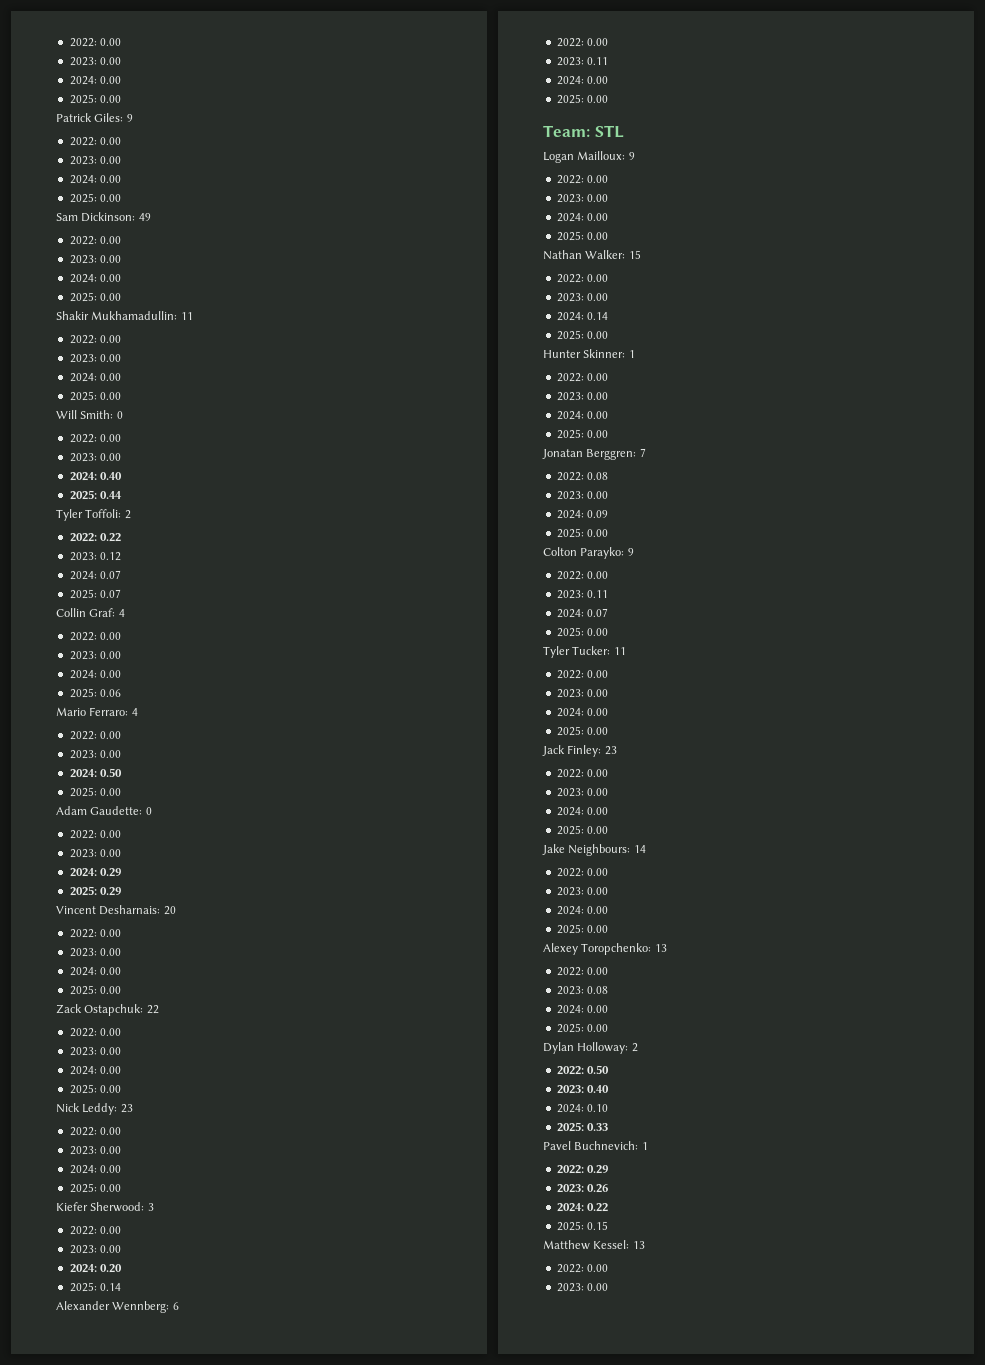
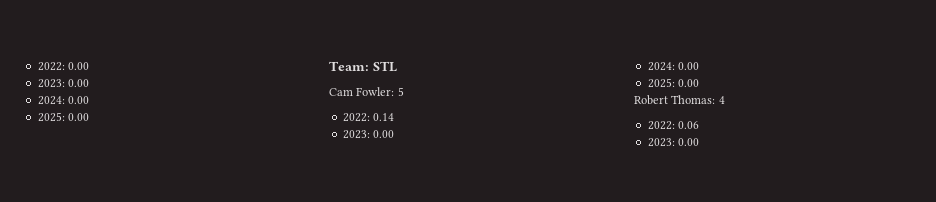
[69,38,122,47] [69,57,122,66] [69,76,122,85] [69,94,122,104] [56,113,133,122] [69,137,122,146] [69,156,122,165] [69,175,122,184] [69,193,122,203] [56,212,151,222] [69,236,122,245] [69,255,122,264] [69,274,122,283] [69,292,122,302] [56,311,193,320] [69,335,122,344] [69,354,122,363] [69,373,122,382] [69,391,122,401] [56,410,123,419] [69,434,122,443] [69,453,122,462] [69,472,123,481] [69,490,123,500] [56,509,131,521] [69,533,122,542] [69,552,122,561] [69,570,122,580] [69,589,122,599] [56,608,125,617] [69,632,122,641] [69,651,122,660] [69,670,122,679] [69,688,122,698] [56,707,138,716] [69,731,122,740] [69,750,122,759] [69,768,123,778] [69,787,122,797] [56,806,152,815] [69,830,122,839] [69,849,122,858] [69,868,122,877] [69,886,122,896] [56,905,176,915] [69,929,122,938] [69,948,122,957] [69,967,122,976] [69,985,122,995] [56,1004,159,1016] [69,1028,122,1037] [69,1047,122,1056] [69,1066,122,1075] [69,1084,122,1094] [56,1103,133,1115] [69,1127,122,1136] [69,1146,122,1155] [69,1165,122,1174] [69,1183,122,1193] [56,1202,154,1212] [69,1226,122,1235] [69,1245,122,1254] [69,1264,123,1273] [69,1282,122,1292] [56,1301,179,1313] [556,38,609,47] [556,57,609,66] [556,76,609,85] [556,94,609,104] [543,125,624,138] [543,151,635,163] [556,175,609,184] [556,194,609,203] [556,213,609,222] [556,231,609,241] [543,250,641,260] [556,274,609,283] [556,293,609,302] [556,312,609,321] [556,330,609,340] [543,349,635,358] [556,373,609,382] [556,392,609,401] [556,411,609,420] [556,429,609,439] [542,448,646,460] [556,472,609,481] [556,491,609,500] [556,510,609,519] [556,528,609,538] [543,547,634,559] [556,571,609,580] [556,590,609,599] [556,608,609,618] [556,627,609,637] [543,646,626,658] [556,670,609,679] [556,689,609,698] [556,708,609,717] [556,726,609,736] [542,745,617,757] [556,769,609,778] [556,788,609,797] [556,807,609,816] [556,825,609,835] [542,844,646,856] [556,868,609,877] [556,887,609,896] [556,906,609,915] [556,924,609,934] [543,943,667,955] [556,967,609,976] [556,986,609,995] [556,1005,609,1014] [556,1023,609,1033] [543,1042,638,1054] [556,1065,610,1075] [556,1085,610,1094] [556,1104,609,1113] [556,1122,609,1132] [543,1141,648,1150] [556,1165,609,1174] [556,1184,609,1193] [556,1203,609,1212] [556,1221,609,1231] [543,1240,645,1250] [556,1264,609,1273] [556,1283,609,1292] 2022: 0.00 // 2023: 0.00 // 2024: 0.00 // 2025: 0.00 // Patrick Giles: 9 // 2022: 0.00 // 2023: 0.00 // 2024: 0.00 // 2025: 0.00 // Sam Dickinson: 49 // 2022: 0.00 // 2023: 0.00 // 2024: 0.00 // 2025: 0.00 // Shakir Mukhamadullin: 11 // 2022: 0.00 // 2023: 0.00 // 2024: 0.00 // 2025: 0.00 // Will Smith: 0 // 2022: 0.00 // 2023: 0.00 // 2024: 0.40 // 2025: 0.44 // Tyler Toffoli: 2 // 2022: 0.22 // 2023: 0.12 // 2024: 0.07 // 2025: 0.07 // Collin Graf: 4 // 2022: 0.00 // 2023: 0.00 // 2024: 0.00 // 2025: 0.06 // Mario Ferraro: 4 // 2022: 0.00 // 2023: 0.00 // 2024: 0.50 // 2025: 0.00 // Adam Gaudette: 0 // 2022: 0.00 // 2023: 0.00 // 2024: 0.29 // 2025: 0.29 // Vincent Desharnais: 20 // 2022: 0.00 // 2023: 0.00 // 2024: 0.00 // 2025: 0.00 // Zack Ostapchuk: 22 // 2022: 0.00 // 2023: 0.00 // 2024: 0.00 // 2025: 0.00 // Nick Leddy: 23 // 2022: 0.00 // 2023: 0.00 // 2024: 0.00 // 2025: 0.00 // Kiefer Sherwood: 3 // 2022: 0.00 // 2023: 0.00 // 2024: 0.20 // 2025: 0.14 // Alexander Wennberg: 6 // 2022: 0.00 // 2023: 0.11 // 2024: 0.00 // 2025: 0.00 // Team: STL // Logan Mailloux: 9 // 2022: 0.00 // 2023: 0.00 // 2024: 0.00 // 2025: 0.00 // Nathan Walker: 15 // 2022: 0.00 // 2023: 0.00 // 2024: 0.14 // 2025: 0.00 // Hunter Skinner: 1 // 2022: 0.00 // 2023: 0.00 // 2024: 0.00 // 2025: 0.00 // Jonatan Berggren: 7 // 2022: 0.08 // 2023: 0.00 // 2024: 0.09 // 2025: 0.00 // Colton Parayko: 9 // 2022: 0.00 // 2023: 0.11 // 2024: 0.07 // 2025: 0.00 // Tyler Tucker: 11 // 2022: 0.00 // 2023: 0.00 // 2024: 0.00 // 2025: 0.00 // Jack Finley: 23 // 2022: 0.00 // 2023: 0.00 // 2024: 0.00 // 2025: 0.00 // Jake Neighbours: 14 // 2022: 0.00 // 2023: 0.00 // 2024: 0.00 // 2025: 0.00 // Alexey Toropchenko: 13 // 2022: 0.00 // 2023: 0.08 // 2024: 0.00 // 2025: 0.00 // Dylan Holloway: 2 // 2022: 0.50 // 2023: 0.40 // 2024: 0.10 // 2025: 0.33 // Pavel Buchnevich: 1 // 2022: 0.29 // 2023: 0.26 // 2024: 0.22 // 2025: 0.15 // Matthew Kessel: 13 // 2022: 0.00 // 2023: 0.00 -> [37,62,90,71] [37,79,90,88] [37,96,90,105] [37,112,90,122] [329,61,397,72] [329,87,404,96] [342,113,395,122] [342,130,395,139] [647,62,700,71] [647,78,700,88] [634,95,725,105] [647,121,700,130] [647,138,700,147] 2022: 0.00 // 2023: 0.00 // 2024: 0.00 // 2025: 0.00 // Team: STL // Cam Fowler: 5 // 2022: 0.14 // 2023: 0.00 // 2024: 0.00 // 2025: 0.00 // Robert Thomas: 4 // 2022: 0.06 // 2023: 0.00

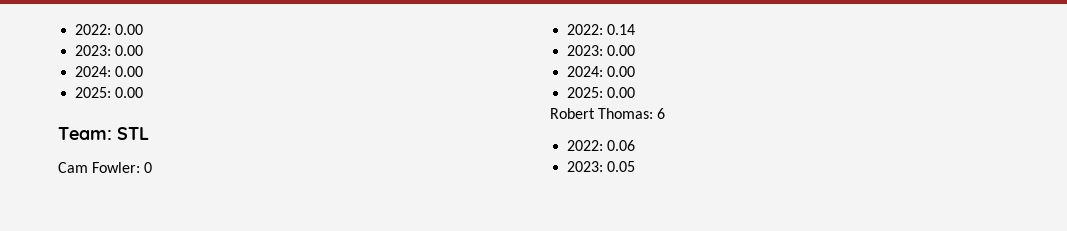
[397,87,404,96] 5 -> [144,162,153,173] 0
[718,96,725,104] 4 -> [657,108,666,119] 6
[678,138,700,146] 0.00 -> [607,161,636,172] 0.05

